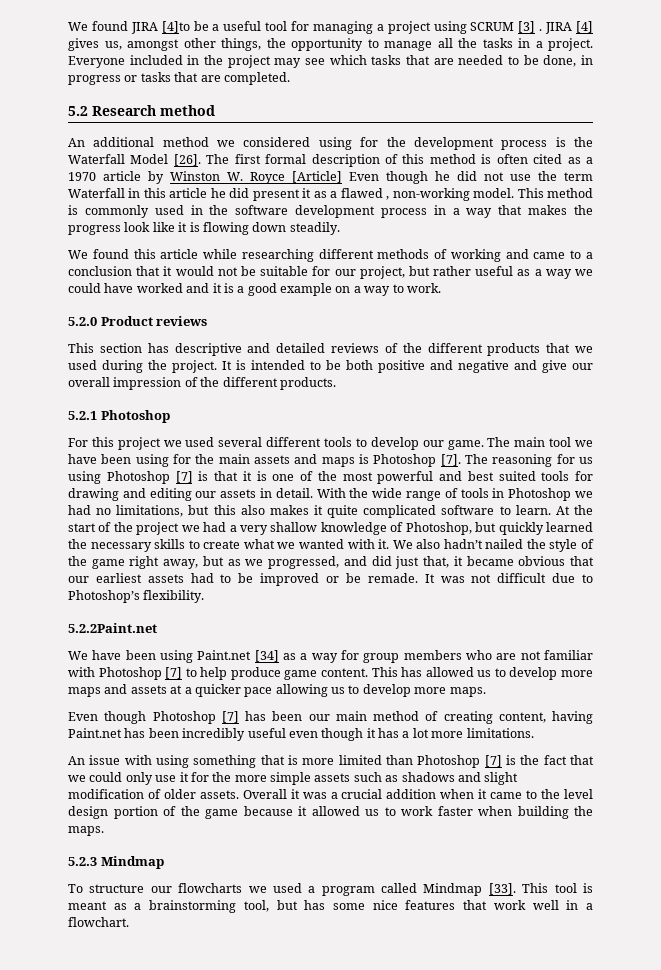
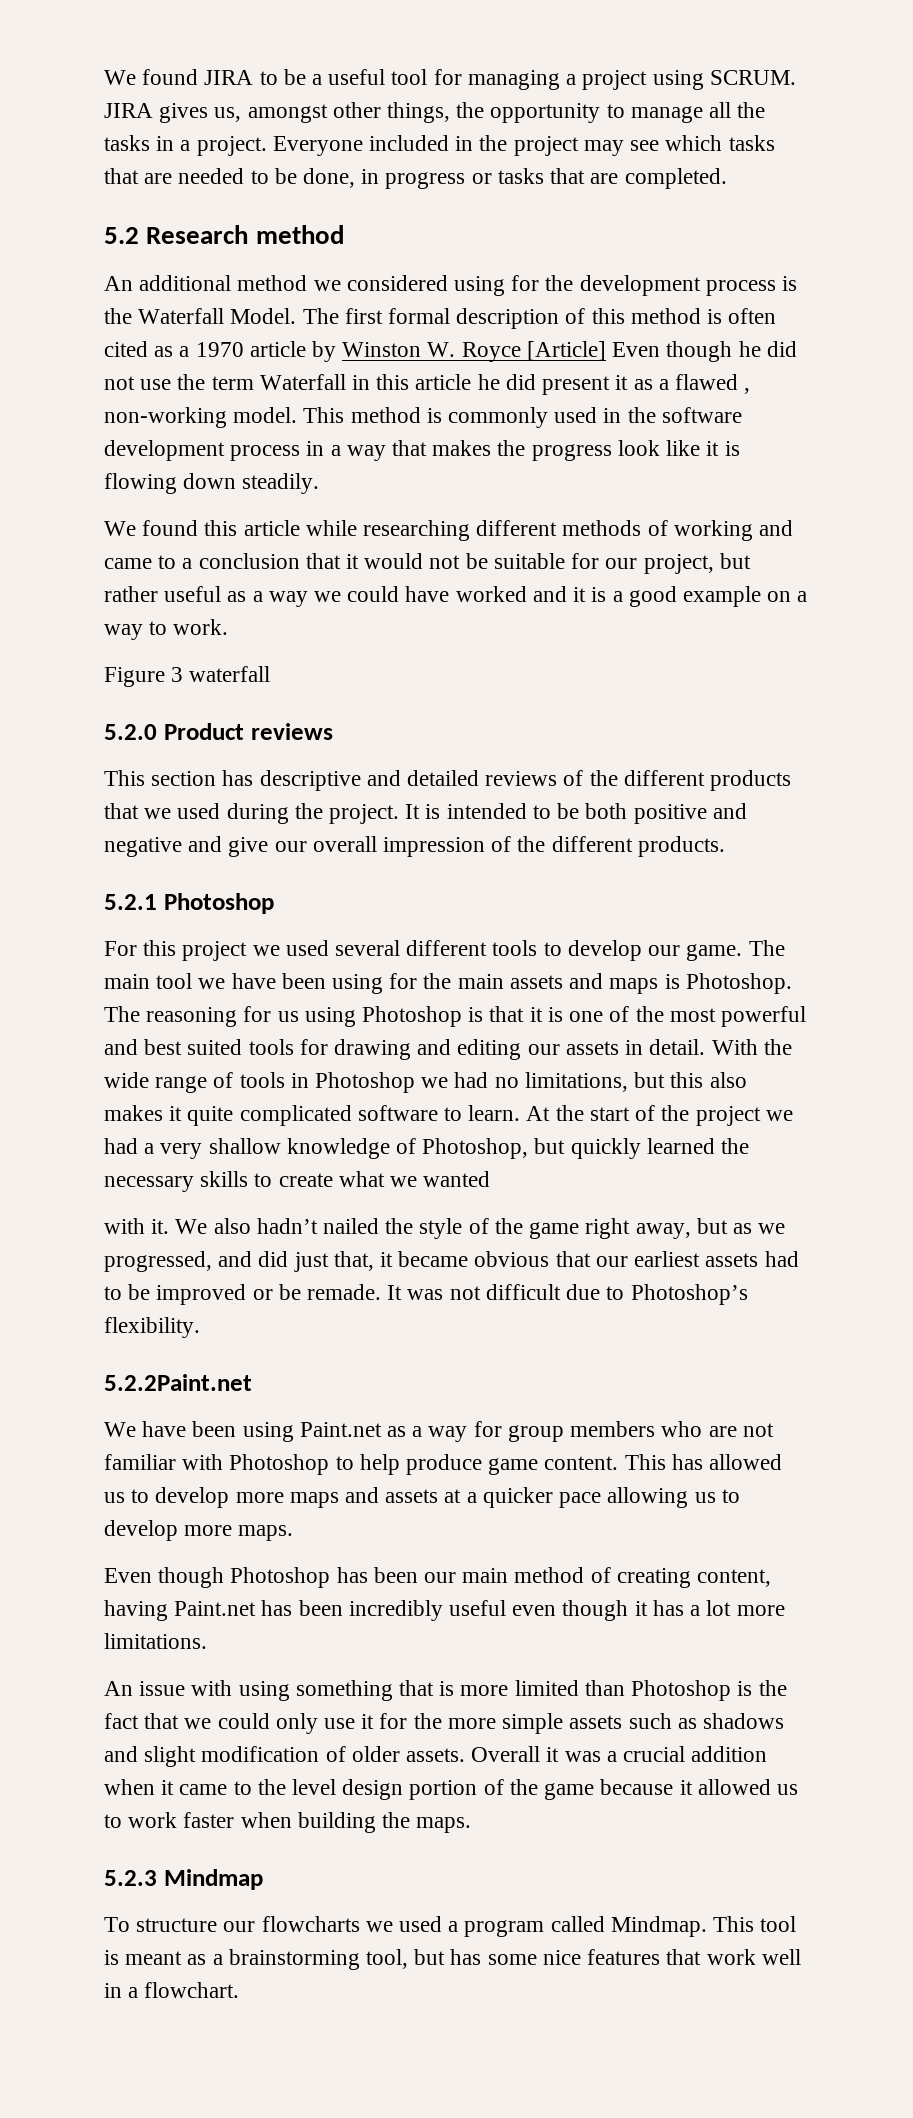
[161,21,190,33] [4]to -> [259,71,278,85] to
[470,21,593,34] SCRUM [3] . JIRA [4] -> [709,70,796,85] [104,103,153,118] SCRUM. JIRA
[130,154,201,166] Model [26]. -> [230,308,297,324] Model.
(441, 288) none -> [104,666,271,687] // Figure 3 waterfall
[373,454,461,467] Photoshop [7]. -> [685,973,792,994] Photoshop.
[175,471,193,483] [7] -> (463, 1016) none
(344, 544) none -> (491, 1179) //
[254,650,279,662] [34] -> (382, 1429) none
[165,667,183,679] [7] -> (330, 1464) none
[221,711,239,723] [7] -> (331, 1577) none
[484,755,502,767] [7] -> (732, 1690) none
[423,883,516,896] Mindmap [33]. -> [610,1916,707,1937] Mindmap.

